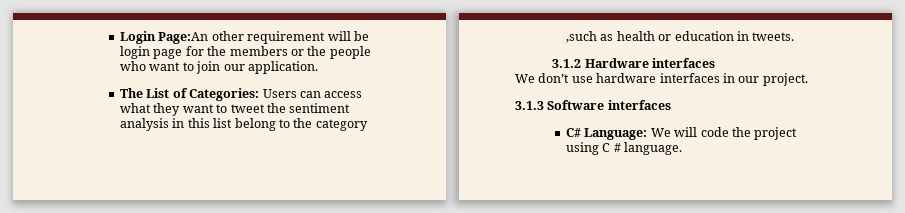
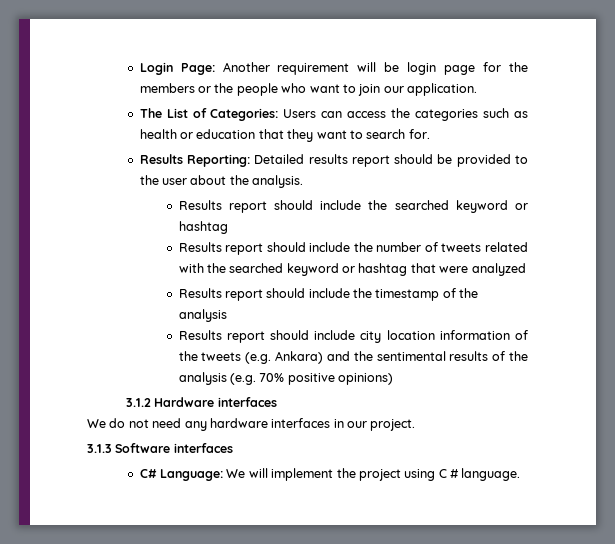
[158,31,244,44] Page:An other -> [180,62,270,75] Page: Another
[120,103,351,116] [120,118,368,131] [566,31,795,43] what they want to tweet the sentiment analysis in this list belong to the category ,such as health or education in tweets. -> [391,108,528,121] [139,129,430,142] [139,154,528,167] [139,175,304,188] [178,200,528,213] [178,221,228,234] [178,242,529,255] [178,263,526,276] [178,288,479,301] [178,309,227,322] [178,330,528,343] [178,351,528,364] [178,372,394,385] the categories such as health or education that they want to search for. // Results Reporting: Detailed results report should be provided to the user about the analysis. // Results report should include the searched keyword or hashtag // Results report should include the number of tweets related with the searched keyword or hashtag that were analyzed // Results report should include the timestamp of the analysis // Results report should include city location information of the tweets (e.g. Ankara) and the sentimental results of the analysis (e.g. 70% positive opinions)
[538,73,593,83] don’t use -> [109,418,207,431] do not need any
[700,127,729,137] code -> [271,468,334,481] implement

